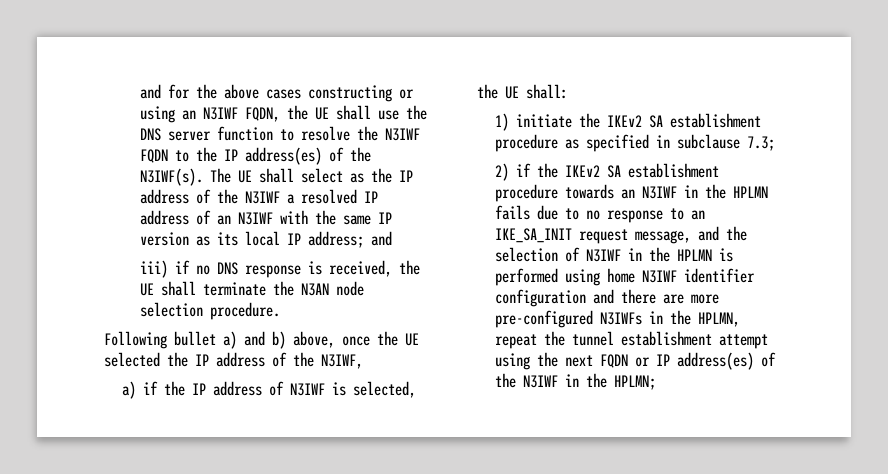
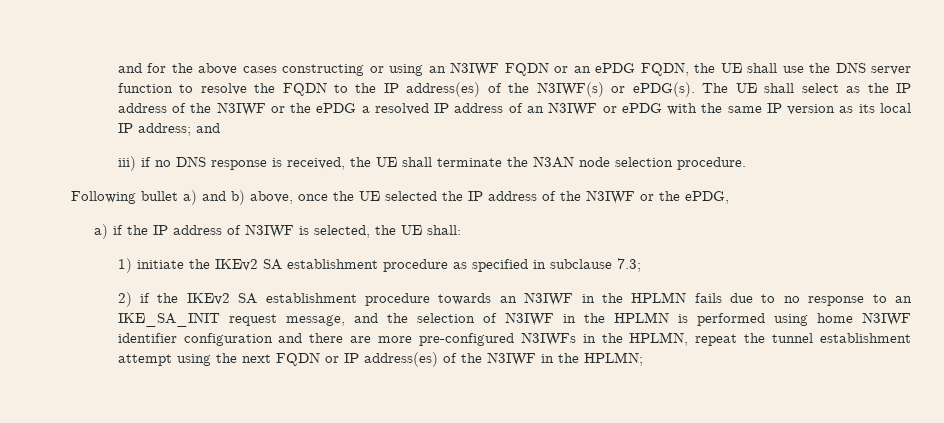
(239, 113) none -> [504,62,636,76] FQDN or an ePDG
[385,128,421,141] N3IWF -> (276, 88) none
[140,168,204,186] N3IWF(s). -> [536,82,695,97] N3IWF(s) or ePDG(s).
(281, 197) none -> [270,103,357,113] or the ePDG
(274, 218) none -> [602,103,662,113] or ePDG
[321,354,363,369] N3IWF, -> [586,190,729,204] N3IWF or the ePDG,

